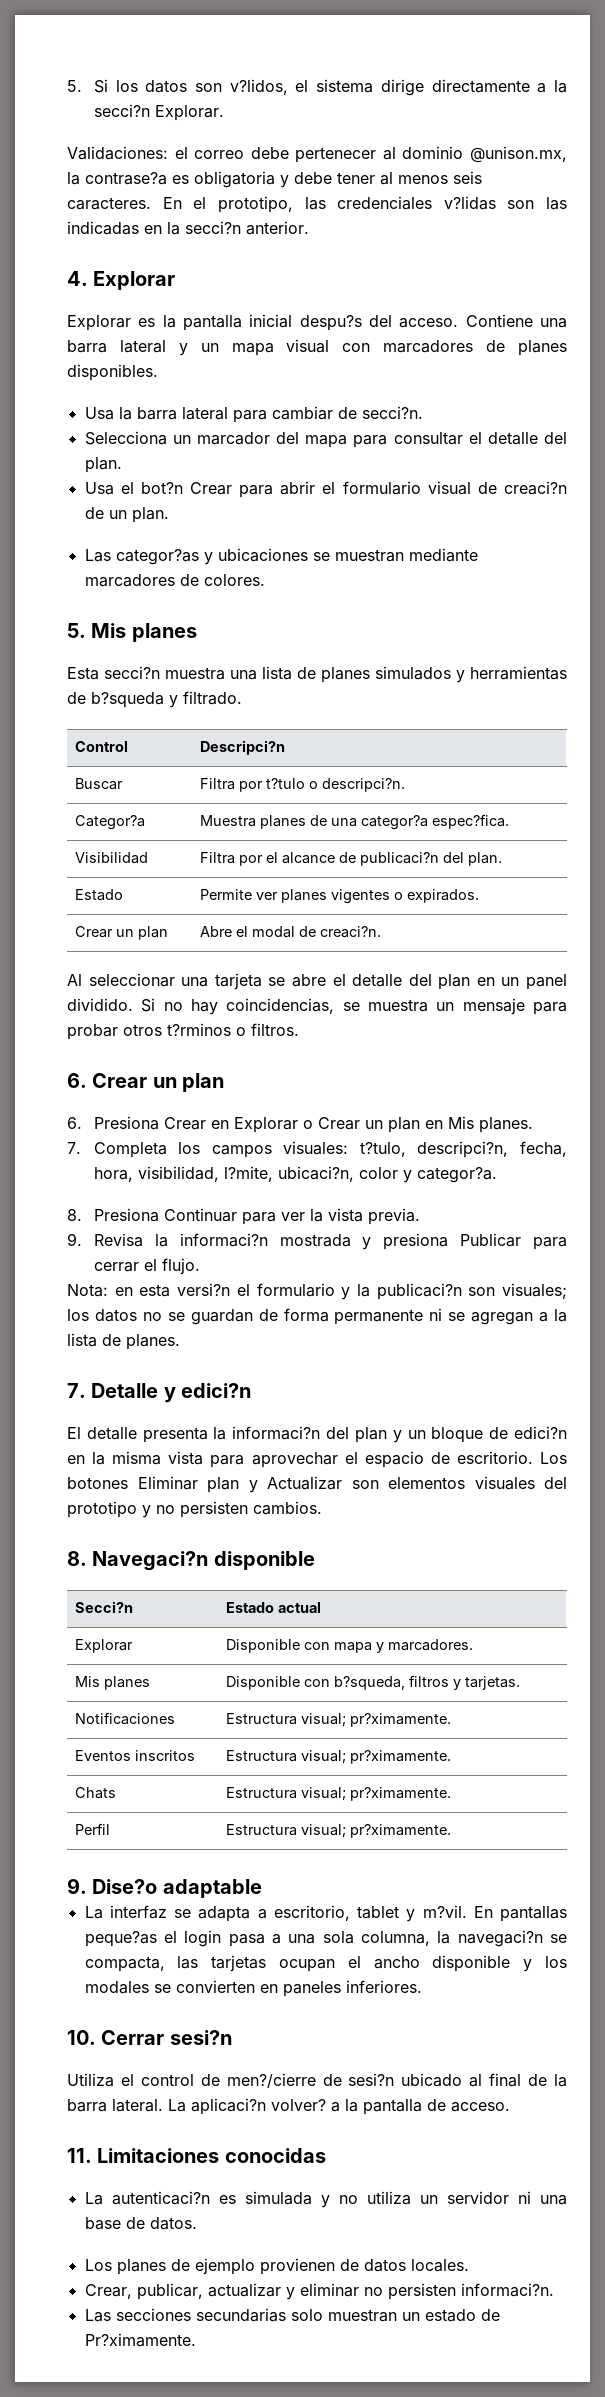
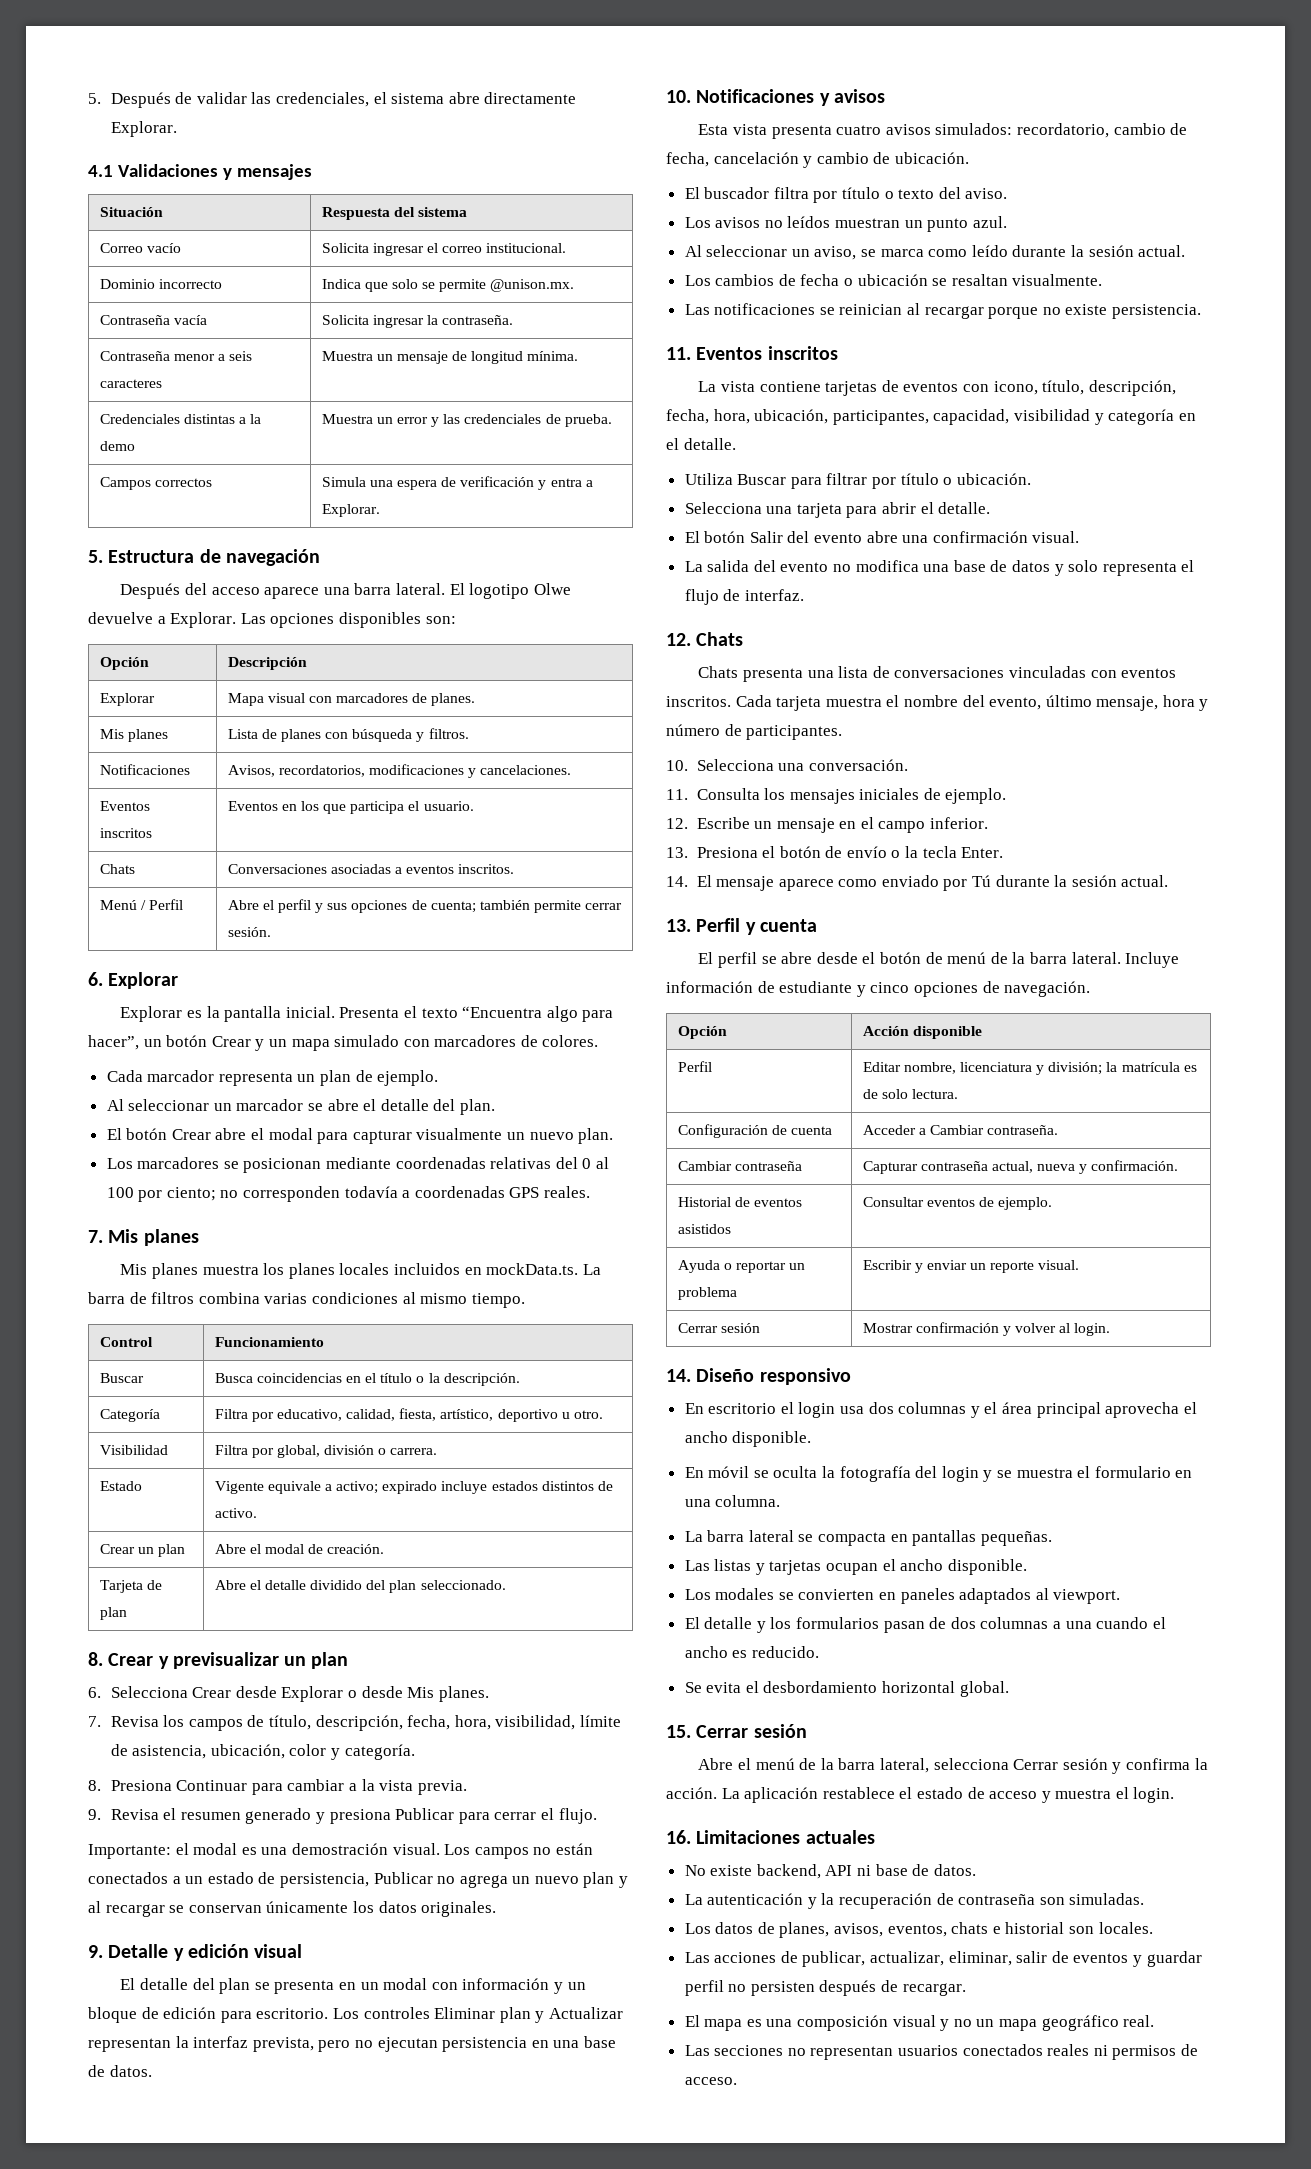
[67,79,567,96] [93,104,224,121] [67,146,567,163] [67,171,482,188] [67,196,567,213] [67,221,309,235] [67,271,88,286] 5. Si los datos son v?lidos, el sistema dirige directamente a la secci?n Explorar. // Validaciones: el correo debe pertenecer al dominio @unison.mx, la contrase?a es obligatoria y debe tener al menos seis caracteres. En el prototipo, las credenciales v?lidas son las indicadas en la secci?n anterior. // 4. -> [88,92,577,108] [110,121,177,137] [88,164,312,180] [99,207,163,217] [321,207,467,220] [99,243,181,253] [321,243,567,256] [99,279,222,289] [321,279,575,292] [99,315,207,325] [321,315,514,328] [99,351,253,361] [99,379,162,388] [321,351,579,364] [99,414,262,424] [99,441,135,451] [321,414,612,427] [99,477,212,490] [321,476,593,490] [321,504,380,517] [88,549,320,566] [120,583,571,599] [88,612,456,628] [99,657,149,670] [227,657,307,670] [99,693,155,706] [227,693,476,706] [99,729,168,742] [227,728,469,742] [99,764,190,775] [227,764,572,778] [99,801,150,811] [99,828,152,838] [227,801,474,814] [99,864,135,874] [227,864,515,874] [99,899,183,910] [227,899,623,913] [227,927,271,937] [88,972,103,986] 5. Después de validar las credenciales, el sistema abre directamente Explorar. // 4.1 Validaciones y mensajes // Situación | Respuesta del sistema // Correo vacío | Solicita ingresar el correo institucional. // Dominio incorrecto | Indica que solo se permite @unison.mx. // Contraseña vacía | Solicita ingresar la contraseña. // Contraseña menor a seis caracteres | Muestra un mensaje de longitud mínima. // Credenciales distintas a la demo | Muestra un error y las credenciales de prueba. // Campos correctos | Simula una espera de verificación y entra a Explorar. // 5. Estructura de navegación // Después del acceso aparece una barra lateral. El logotipo Olwe devuelve a Explorar. Las opciones disponibles son: // Opción | Descripción // Explorar | Mapa visual con marcadores de planes. // Mis planes | Lista de planes con búsqueda y filtros. // Notificaciones | Avisos, recordatorios, modificaciones y cancelaciones. // Eventos inscritos | Eventos en los que participa el usuario. // Chats | Conversaciones asociadas a eventos inscritos. // Menú / Perfil | Abre el perfil y sus opciones de cuenta; también permite cerrar sesión. // 6.
[249,314,567,331] [67,340,166,353] inicial despu?s del acceso. Contiene una barra lateral -> [285,1006,614,1022] [88,1035,251,1050] inicial. Presenta el texto “Encuentra algo para hacer”, un botón Crear
[286,339,568,356] [67,364,158,381] [84,406,423,423] [84,431,567,448] [84,457,122,473] [84,481,567,498] [84,507,169,523] [84,548,478,565] [84,574,265,587] [67,623,197,642] [67,666,567,683] [67,691,242,708] visual con marcadores de planes disponibles. // Usa la barra lateral para cambiar de secci?n. // Selecciona un marcador del mapa para consultar el detalle del plan. // Usa el bot?n Crear para abrir el formulario visual de creaci?n de un plan. // Las categor?as y ubicaciones se muestran mediante marcadores de colores. // 5. Mis planes // Esta secci?n muestra una lista de planes simulados y herramientas de b?squeda y filtrado. -> [334,1035,599,1047] [106,1070,439,1086] [106,1099,496,1115] [106,1128,614,1144] [106,1157,610,1173] [106,1186,591,1202] [88,1229,199,1246] [120,1263,601,1279] [88,1292,525,1308] simulado con marcadores de colores. // Cada marcador representa un plan de ejemplo. // Al seleccionar un marcador se abre el detalle del plan. // El botón Crear abre el modal para capturar visualmente un nuevo plan. // Los marcadores se posicionan mediante coordenadas relativas del 0 al 100 por ciento; no corresponden todavía a coordenadas GPS reales. // 7. Mis planes // Mis planes muestra los planes locales incluidos en mockData.ts. La barra de filtros combina varias condiciones al mismo tiempo.
[199,740,285,755] Descripci?n -> [214,1337,324,1347] Funcionamiento
[199,778,405,792] [74,815,145,830] [199,814,509,830] [74,852,148,864] [199,852,502,866] [74,889,123,901] [199,889,479,904] Filtra por t?tulo o descripci?n. // Categor?a | Muestra planes de una categor?a espec?fica. // Visibilidad | Filtra por el alcance de publicaci?n del plan. // Estado | Permite ver planes vigentes o expirados. -> [214,1373,520,1386] [99,1409,160,1422] [214,1408,604,1422] [99,1445,168,1455] [214,1445,438,1458] [99,1481,142,1491] [214,1481,614,1494] [214,1508,257,1518] Busca coincidencias en el título o la descripción. // Categoría | Filtra por educativo, calidad, fiesta, artístico, deportivo u otro. // Visibilidad | Filtra por global, división o carrera. // Estado | Vigente equivale a activo; expirado incluye estados distintos de activo.
[319,926,381,938] [67,973,567,990] [67,998,567,1015] [67,1023,299,1040] [67,1073,225,1092] [67,1116,443,1133] creaci?n. // Al seleccionar una tarjeta se abre el detalle del plan en un panel dividido. Si no hay coincidencias, se muestra un mensaje para probar otros t?rminos o filtros. // 6. Crear un plan // 6. Presiona Crear en Explorar o Crear un plan en -> [327,1544,385,1554] [99,1580,162,1593] [99,1607,127,1620] [214,1580,506,1593] [88,1652,349,1669] [88,1686,403,1702] creación. // Tarjeta de plan | Abre el detalle dividido del plan seleccionado. // 8. Crear y previsualizar un plan // 6. Selecciona Crear desde Explorar o desde
[93,1142,167,1158] Completa -> [110,1716,159,1727] Revisa
[283,1141,567,1158] [93,1166,354,1182] visuales: t?tulo, descripci?n, fecha, hora, visibilidad, l?mite, ubicaci?n, -> [247,1715,621,1731] [110,1744,285,1759] de título, descripción, fecha, hora, visibilidad, límite de asistencia, ubicación,
[416,1167,497,1183] categor?a. -> [344,1744,415,1760] categoría.
[280,1212,305,1221] ver -> [287,1779,357,1791] cambiar a
[154,1233,351,1247] la informaci?n mostrada -> [163,1808,312,1824] el resumen generado
[67,1283,567,1300] [67,1308,568,1325] [67,1333,180,1350] [67,1383,252,1403] [67,1426,567,1443] [67,1451,450,1468] Nota: en esta versi?n el formulario y la publicaci?n son visuales; los datos no se guardan de forma permanente ni se agregan a la lista de planes. // 7. Detalle y edici?n // El detalle presenta la informaci?n del plan y un bloque de edici?n en la misma vista para aprovechar el espacio de -> [88,1843,593,1859] [88,1872,629,1888] [88,1901,497,1917] [88,1944,303,1961] [120,1978,586,1994] [88,2007,252,2023] Importante: el modal es una demostración visual. Los campos no están conectados a un estado de persistencia, Publicar no agrega un nuevo plan y al recargar se conservan únicamente los datos originales. // 9. Detalle y edición visual // El detalle del plan se presenta en un modal con información y un bloque de edición para
[67,1477,128,1489] botones -> [363,2007,430,2019] controles
[351,1476,567,1490] [67,1501,322,1518] [67,1551,315,1571] [74,1601,133,1613] [225,1602,321,1613] [74,1639,133,1653] [225,1639,473,1653] [74,1676,150,1690] [225,1675,520,1690] [74,1712,175,1725] [225,1713,451,1727] [74,1750,195,1761] [225,1750,451,1764] [74,1787,116,1799] [225,1787,451,1801] [74,1823,110,1835] [225,1824,451,1838] [67,1878,262,1898] [84,1905,567,1922] [84,1930,567,1947] [84,1956,199,1972] son elementos visuales del prototipo y no persisten cambios. // 8. Navegaci?n disponible // Secci?n | Estado actual // Explorar | Disponible con mapa y marcadores. // Mis planes | Disponible con b?squeda, filtros y tarjetas. // Notificaciones | Estructura visual; pr?ximamente. // Eventos inscritos | Estructura visual; pr?ximamente. // Chats | Estructura visual; pr?ximamente. // Perfil | Estructura visual; pr?ximamente. // 9. Dise?o adaptable // La interfaz se adapta a escritorio, tablet y m?vil. En pantallas peque?as el login pasa a una sola columna, la navegaci?n se compacta, las -> [88,2036,616,2052] [88,2065,152,2077] [666,89,885,106] [698,123,1188,139] [666,152,969,168] [684,187,1008,203] [684,216,1007,232] [684,245,1186,260] [684,274,1103,286] [684,303,1202,319] [666,346,838,360] [698,380,1176,396] [666,409,1196,425] [666,438,736,450] [684,473,1031,489] [684,502,991,518] [684,531,1080,543] [684,560,1195,576] [684,589,804,605] [666,632,744,646] [698,666,1177,682] [666,695,1209,711] [666,724,843,740] [666,759,908,771] [666,788,1007,804] [666,817,989,833] [666,846,1004,858] [666,875,1169,891] [666,918,817,935] [698,952,1180,968] [666,981,1091,997] [677,1026,727,1039] [862,1026,982,1039] [677,1061,712,1072] [862,1062,1197,1075] [862,1089,958,1099] [677,1124,832,1138] [862,1125,1059,1135] [677,1161,802,1171] [862,1160,1179,1174] [677,1197,802,1207] [677,1224,731,1234] [862,1197,1053,1210] [677,1260,806,1273] [677,1287,737,1300] [862,1260,1080,1273] [677,1323,760,1333] [862,1322,1111,1336] [666,1368,851,1385] [684,1402,1197,1418] [684,1431,812,1447] [684,1466,1193,1482] [684,1495,781,1507] [684,1530,1052,1546] [684,1559,765,1575] representan la interfaz prevista, pero no ejecutan persistencia en una base de datos. // 10. Notificaciones y avisos // Esta vista presenta cuatro avisos simulados: recordatorio, cambio de fecha, cancelación y cambio de ubicación. // El buscador filtra por título o texto del aviso. // Los avisos no leídos muestran un punto azul. // Al seleccionar un aviso, se marca como leído durante la sesión actual. // Los cambios de fecha o ubicación se resaltan visualmente. // Las notificaciones se reinician al recargar porque no existe persistencia. // 11. Eventos inscritos // La vista contiene tarjetas de eventos con icono, título, descripción, fecha, hora, ubicación, participantes, capacidad, visibilidad y categoría en el detalle. // Utiliza Buscar para filtrar por título o ubicación. // Selecciona una tarjeta para abrir el detalle. // El botón Salir del evento abre una confirmación visual. // La salida del evento no modifica una base de datos y solo representa el flujo de interfaz. // 12. Chats // Chats presenta una lista de conversaciones vinculadas con eventos inscritos. Cada tarjeta muestra el nombre del evento, último mensaje, hora y número de participantes. // 10. Selecciona una conversación. // 11. Consulta los mensajes iniciales de ejemplo. // 12. Escribe un mensaje en el campo inferior. // 13. Presiona el botón de envío o la tecla Enter. // 14. El mensaje aparece como enviado por Tú durante la sesión actual. // 13. Perfil y cuenta // El perfil se abre desde el botón de menú de la barra lateral. Incluye información de estudiante y cinco opciones de navegación. // Opción | Acción disponible // Perfil | Editar nombre, licenciatura y división; la matrícula es de solo lectura. // Configuración de cuenta | Acceder a Cambiar contraseña. // Cambiar contraseña | Capturar contraseña actual, nueva y confirmación. // Historial de eventos asistidos | Consultar eventos de ejemplo. // Ayuda o reportar un problema | Escribir y enviar un reporte visual. // Cerrar sesión | Mostrar confirmación y volver al login. // 14. Diseño responsivo // En escritorio el login usa dos columnas y el área principal aprovecha el ancho disponible. // En móvil se oculta la fotografía del login y se muestra el formulario en una columna. // La barra lateral se compacta en pantallas pequeñas. // Las listas y
[432,1955,567,1972] disponible y los -> [947,1559,1027,1575] [684,1589,711,1600] disponible. // Los
[345,1980,422,1993] [67,2030,232,2045] [67,2073,568,2088] [67,2098,510,2115] [67,2148,326,2163] [84,2191,568,2208] [84,2217,197,2230] [84,2258,469,2275] [84,2283,554,2300] [84,2308,500,2322] [84,2333,196,2347] inferiores. // 10. Cerrar sesi?n // Utiliza el control de men?/cierre de sesi?n ubicado al final de la barra lateral. La aplicaci?n volver? a la pantalla de acceso. // 11. Limitaciones conocidas // La autenticaci?n es simulada y no utiliza un servidor ni una base de datos. // Los planes de ejemplo provienen de datos locales. // Crear, publicar, actualizar y eliminar no persisten informaci?n. // Las secciones secundarias solo muestran un estado de Pr?ximamente. -> [959,1588,1121,1604] [684,1617,1166,1633] [684,1646,819,1658] [684,1681,1009,1697] [666,1724,807,1738] [698,1758,1208,1774] [666,1787,1175,1803] [666,1830,875,1844] [684,1864,976,1879] [684,1893,1145,1909] [684,1922,1153,1938] [684,1951,1202,1967] [684,1980,966,1996] [684,2015,1155,2031] [684,2044,1199,2060] [684,2077,737,2085] adaptados al viewport. // El detalle y los formularios pasan de dos columnas a una cuando el ancho es reducido. // Se evita el desbordamiento horizontal global. // 15. Cerrar sesión // Abre el menú de la barra lateral, selecciona Cerrar sesión y confirma la acción. La aplicación restablece el estado de acceso y muestra el login. // 16. Limitaciones actuales // No existe backend, API ni base de datos. // La autenticación y la recuperación de contraseña son simuladas. // Los datos de planes, avisos, eventos, chats e historial son locales. // Las acciones de publicar, actualizar, eliminar, salir de eventos y guardar perfil no persisten después de recargar. // El mapa es una composición visual y no un mapa geográfico real. // Las secciones no representan usuarios conectados reales ni permisos de acceso.

